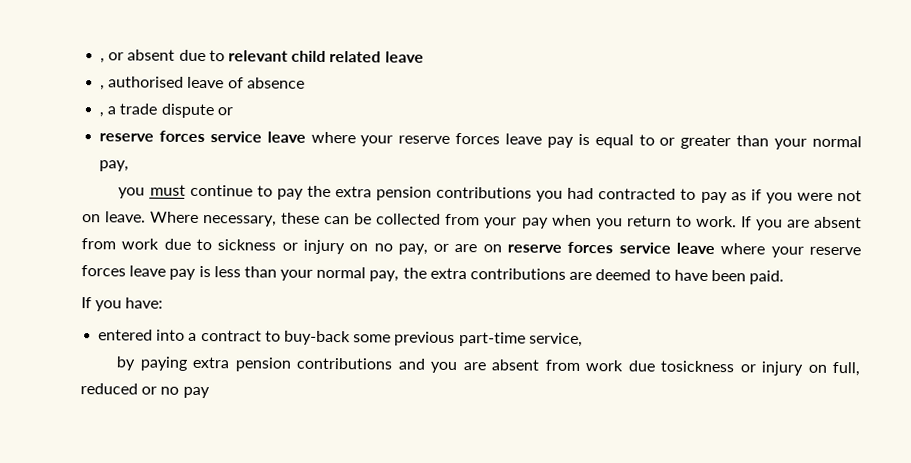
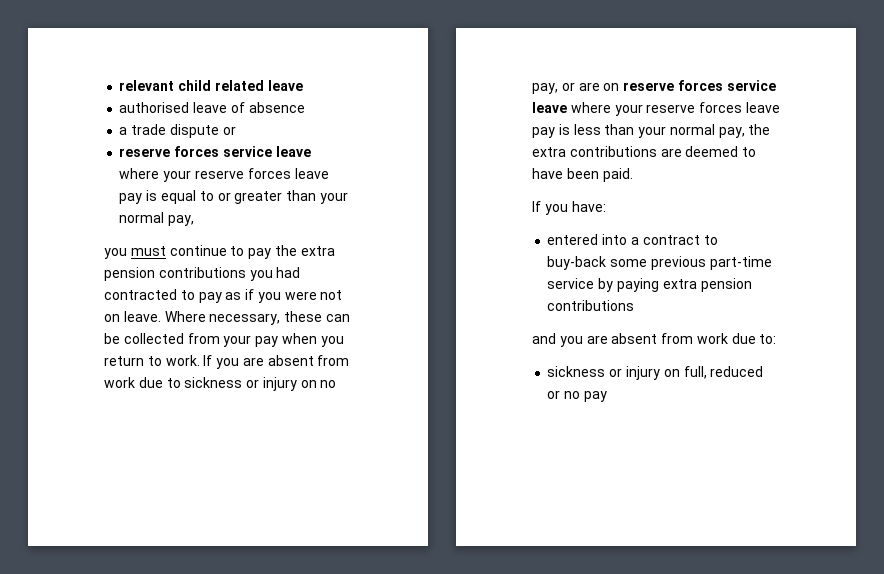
[100,49,225,64] , or absent due to -> (119, 85) none
[100,85,106,91] , -> (303, 85) none
[99,112,105,118] , -> (305, 107) none
[528,332,583,347] service, // -> [547,278,595,289] service
(394, 363) none -> (635, 305) //
[660,360,735,373] tosickness -> [759,334,777,344] [547,366,606,377] to: // sickness

